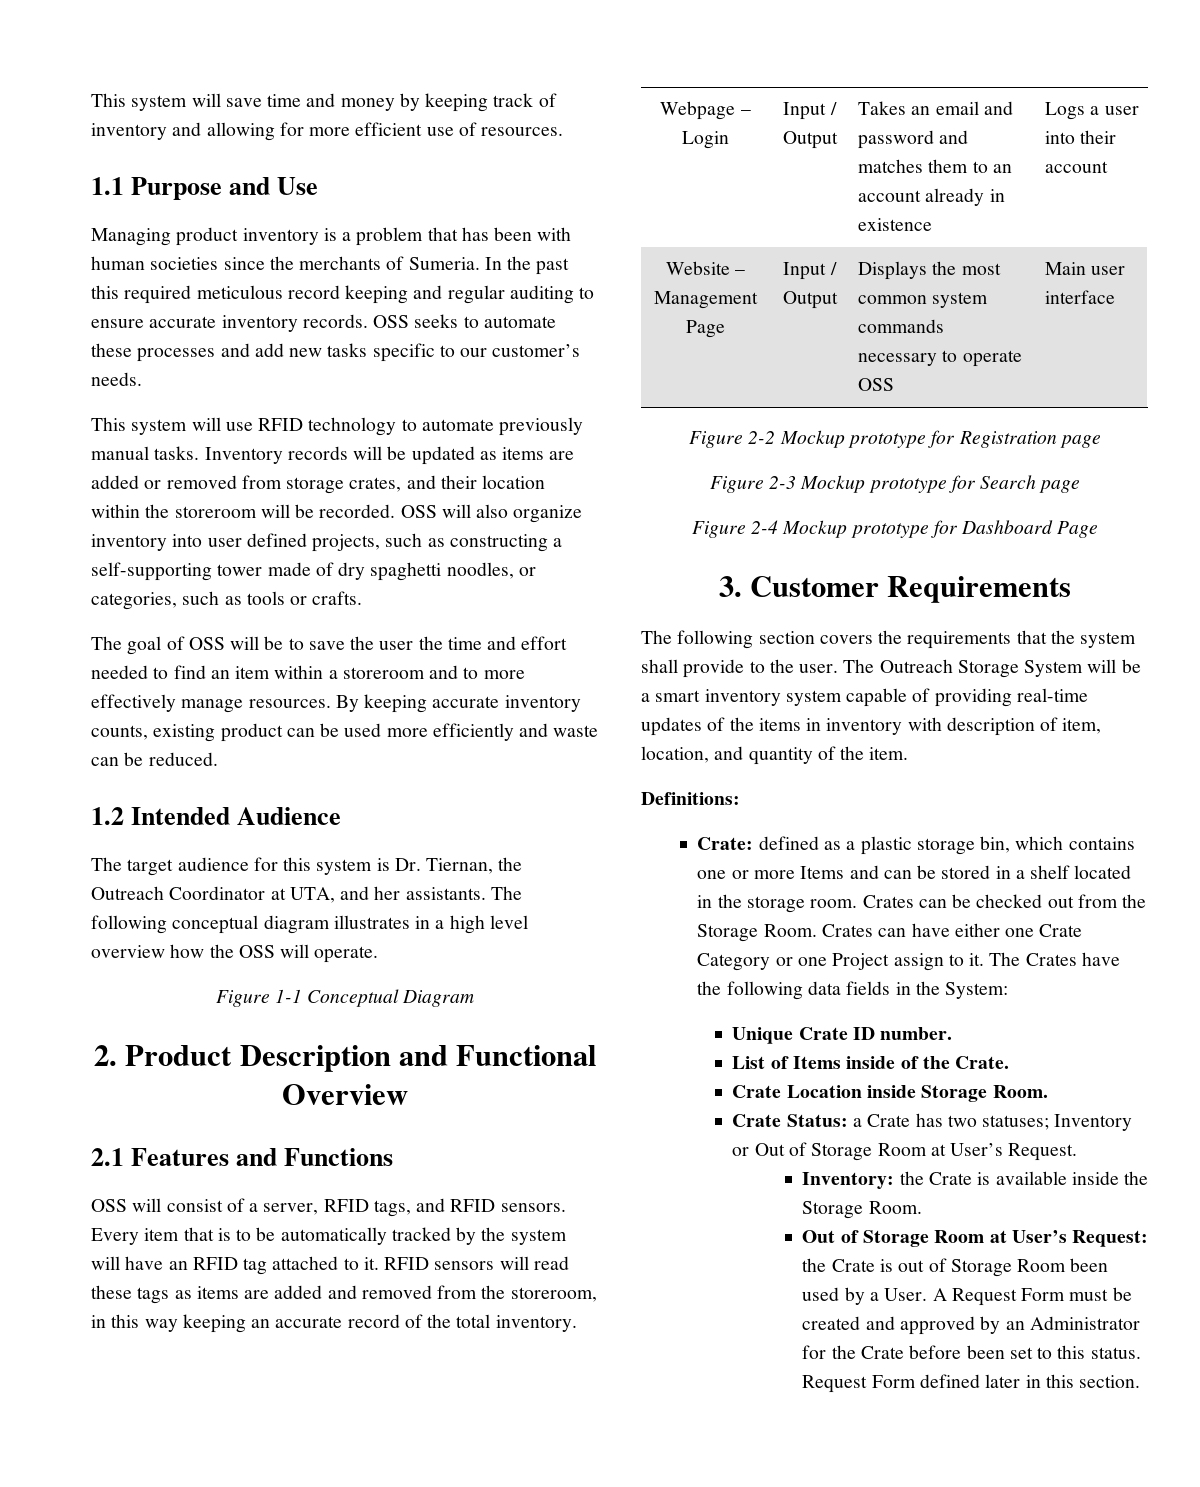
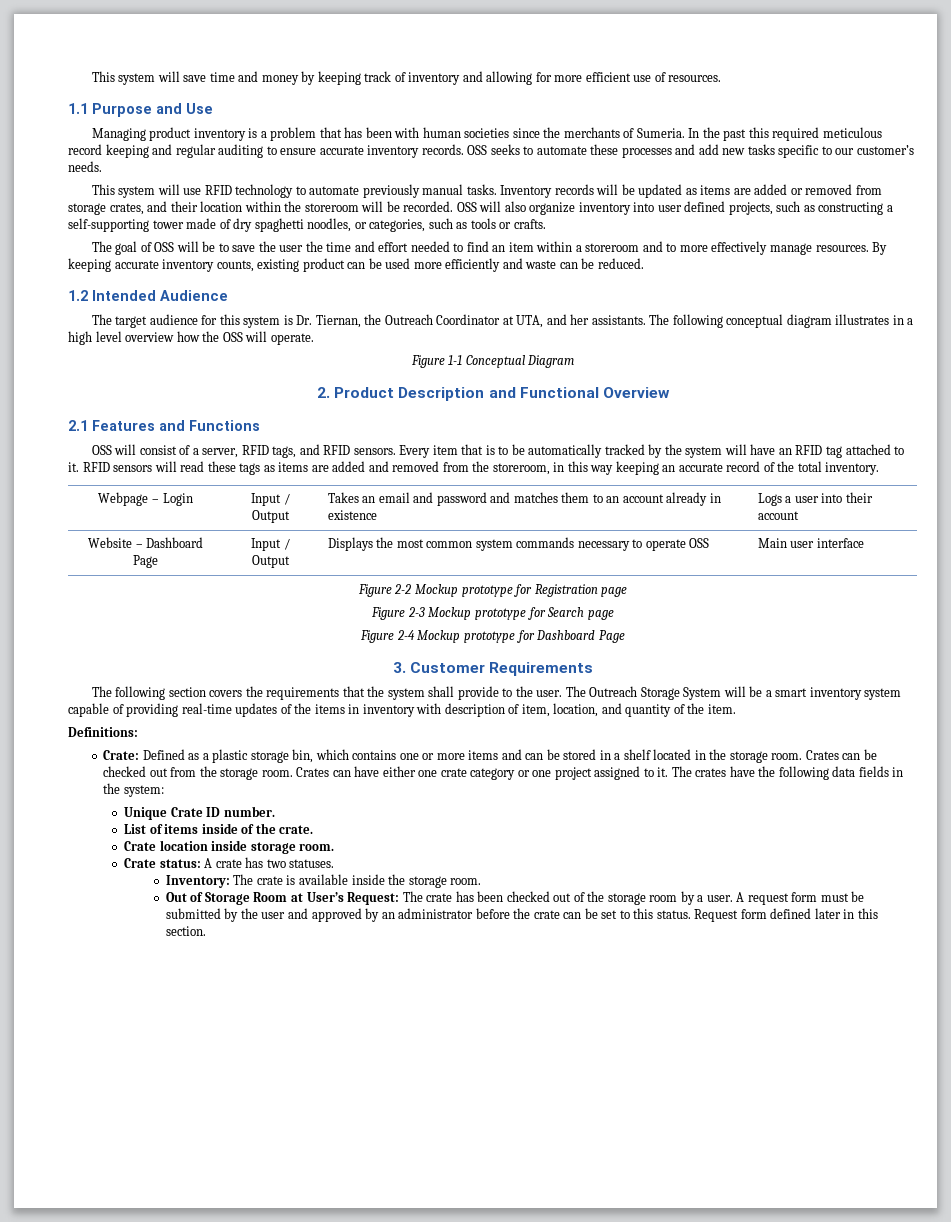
[654,291,758,309] Management -> [146,537,204,548] Dashboard
[758,836,819,850] defined -> [142,749,185,760] Defined
[800,866,845,879] Items -> [468,750,499,760] items
[697,924,817,942] Storage Room. -> [220,768,293,780] storage room.
[1039,924,1083,937] [697,953,944,971] Crate Category or one Project assign -> [440,766,641,780] crate category or one project assigned
[1025,953,1077,966] Crates -> [695,768,727,777] crates
[945,982,1009,999] System: -> [123,785,164,797] system:
[792,1056,841,1069] Items -> [164,824,199,834] items
[955,1056,1010,1069] [732,1085,1048,1102] [732,1113,1133,1131] [732,1142,1078,1161] Crate. // Crate Location inside Storage Room. // Crate Status: a Crate has two statuses; Inventory or Out of Storage Room at User’s Request. -> [279,825,314,834] [124,840,335,854] [124,857,335,868] crate. // Crate location inside storage room. // Crate status: A crate has two statuses.
[899,1171,973,1185] the Crate -> [233,874,283,885] The crate
[802,1201,922,1219] Storage Room. -> [408,876,482,888] storage room.
[802,1258,1109,1277] [802,1287,1132,1306] [802,1316,1140,1335] [802,1345,1005,1359] the Crate is out of Storage Room been used by a User. A Request Form must be created and approved by an Administrator for the Crate before been -> [402,891,865,905] [165,908,598,922] The crate has been checked out of the storage room by a user. A request form must be submitted by the user and approved by an administrator before the crate can be
[871,1375,916,1388] Form -> [740,909,767,919] form

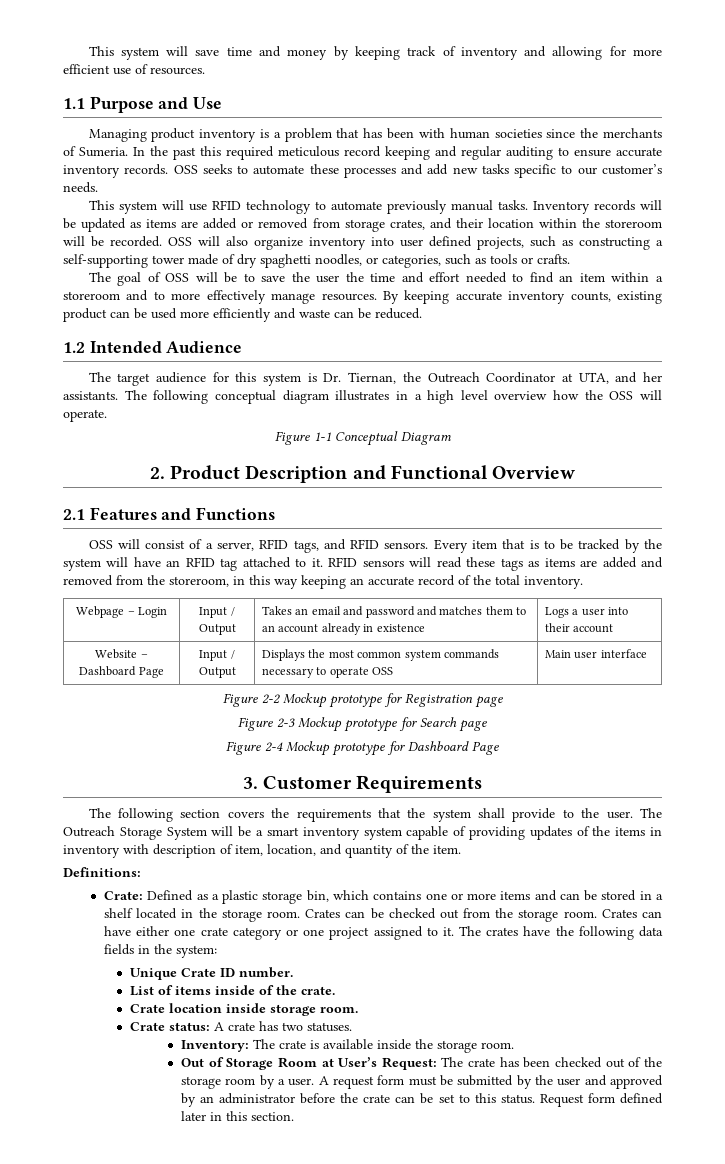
[528,444,603,458] automatically -> (574, 544) none
[181,703,232,714] real-time -> (525, 833) none

